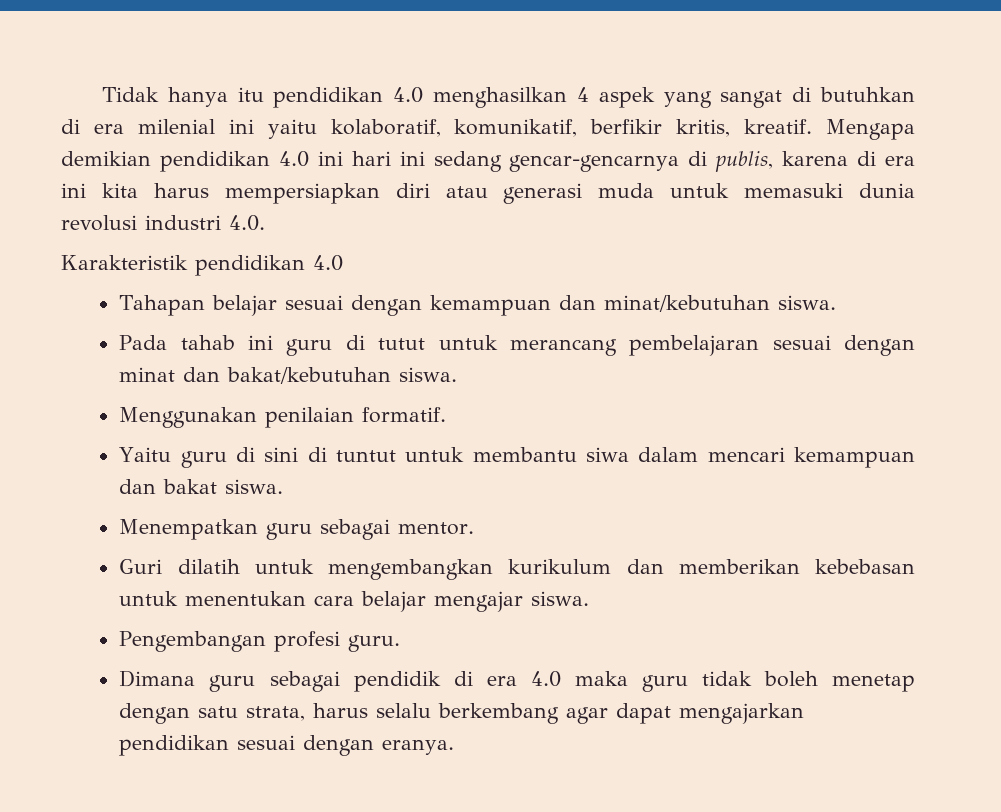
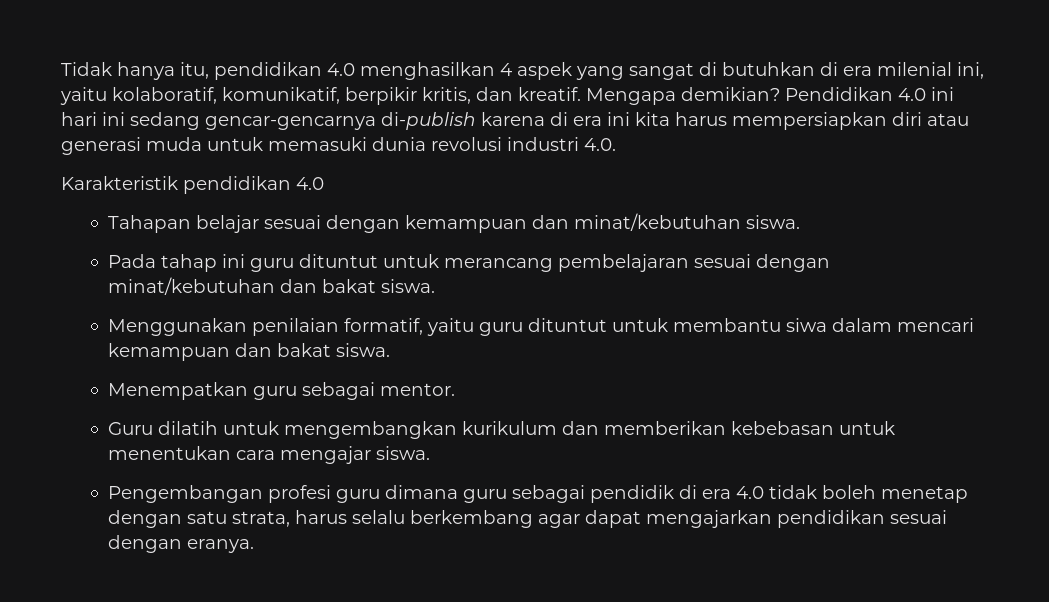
[237,87,264,102] itu -> [180,62,209,79] itu,
[228,119,254,134] ini -> [957,62,984,79] ini,
[590,119,915,140] [61,151,270,172] berfikir kritis, kreatif. Mengapa demikian pendidikan -> [345,87,893,105] berpikir kritis, dan kreatif. Mengapa demikian? Pendidikan
[688,151,774,172] di publis, -> [381,112,476,130] di-publish
[180,335,235,350] tahab -> [160,254,217,272] tahap
[345,335,426,350] di tutut -> [298,254,378,268] dituntut
[119,367,392,384] minat dan bakat/kebutuhan -> [107,277,376,295] minat/kebutuhan dan bakat
[362,407,447,423] [119,447,397,468] formatif. // Yaitu guru di sini di tuntut -> [343,318,607,336] formatif, yaitu guru dituntut
[119,559,163,574] Guri -> [107,422,153,435] Guru
[361,591,427,612] belajar -> (275, 455) none
[348,635,401,652] [119,670,196,687] guru. // Dimana -> [335,485,458,503] guru dimana
[574,671,688,692] maka guru -> (764, 492) none

